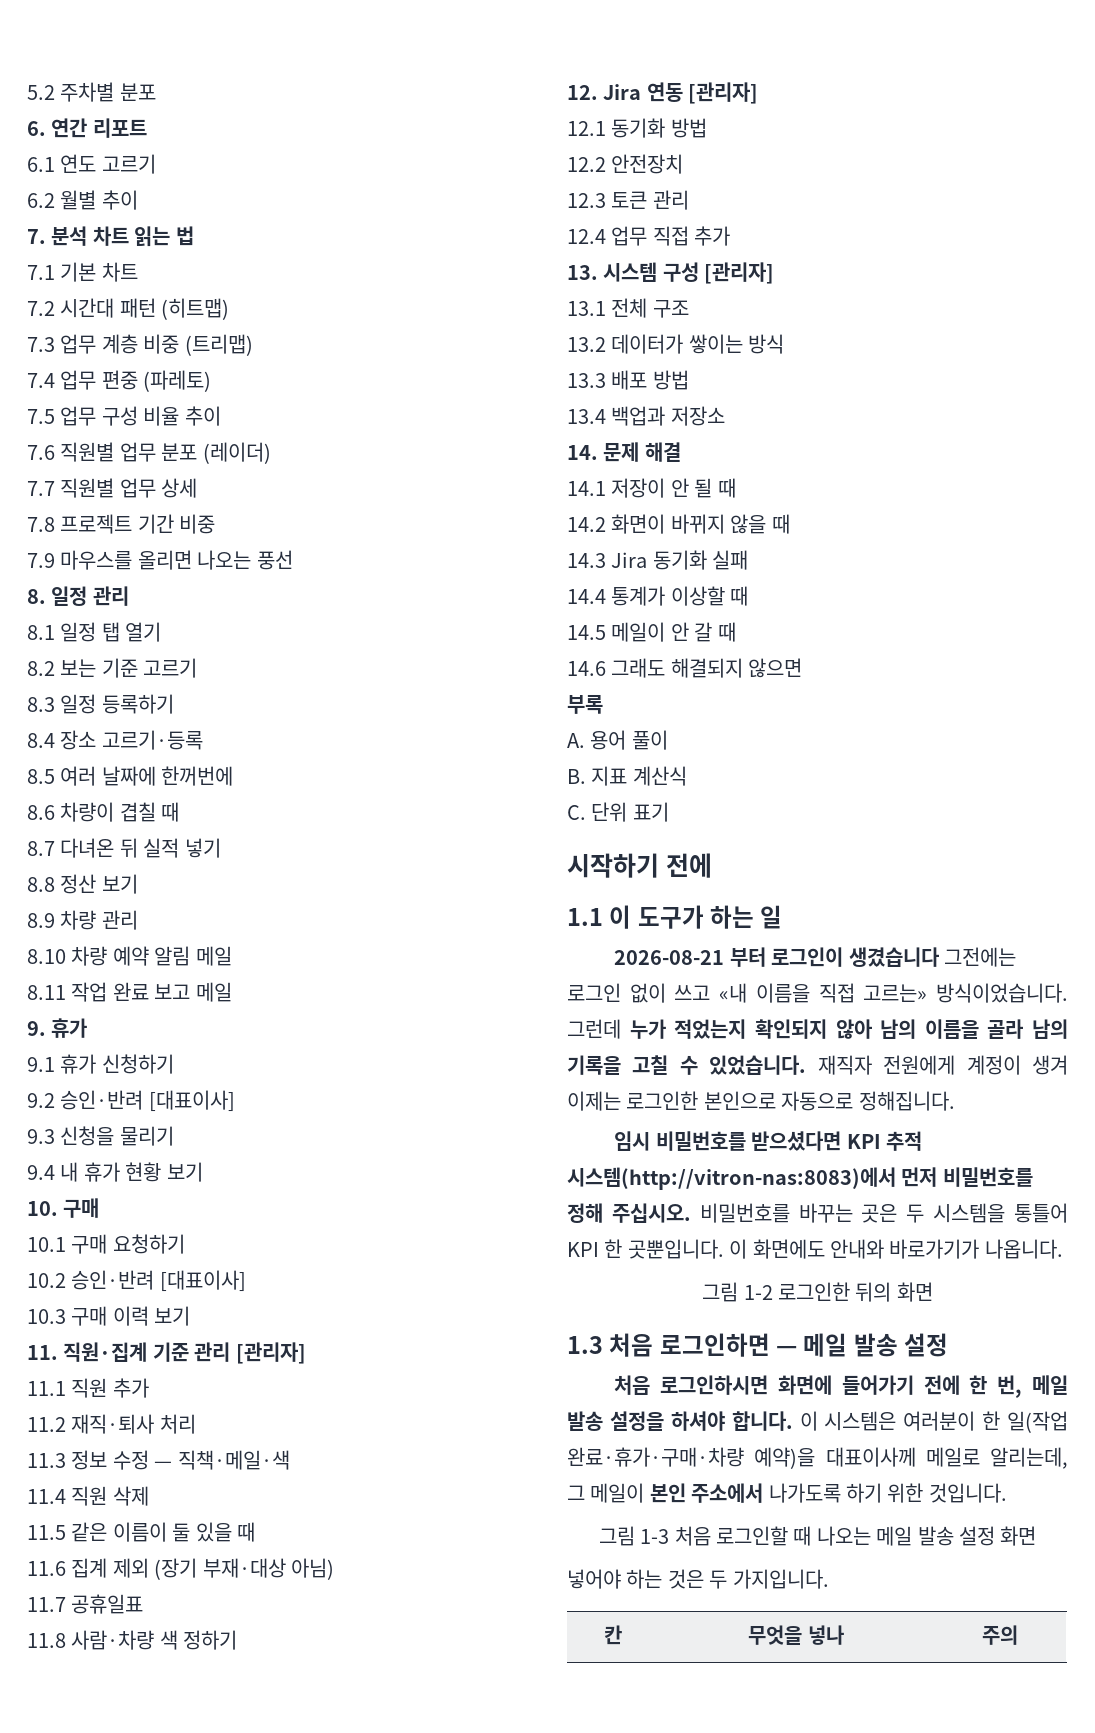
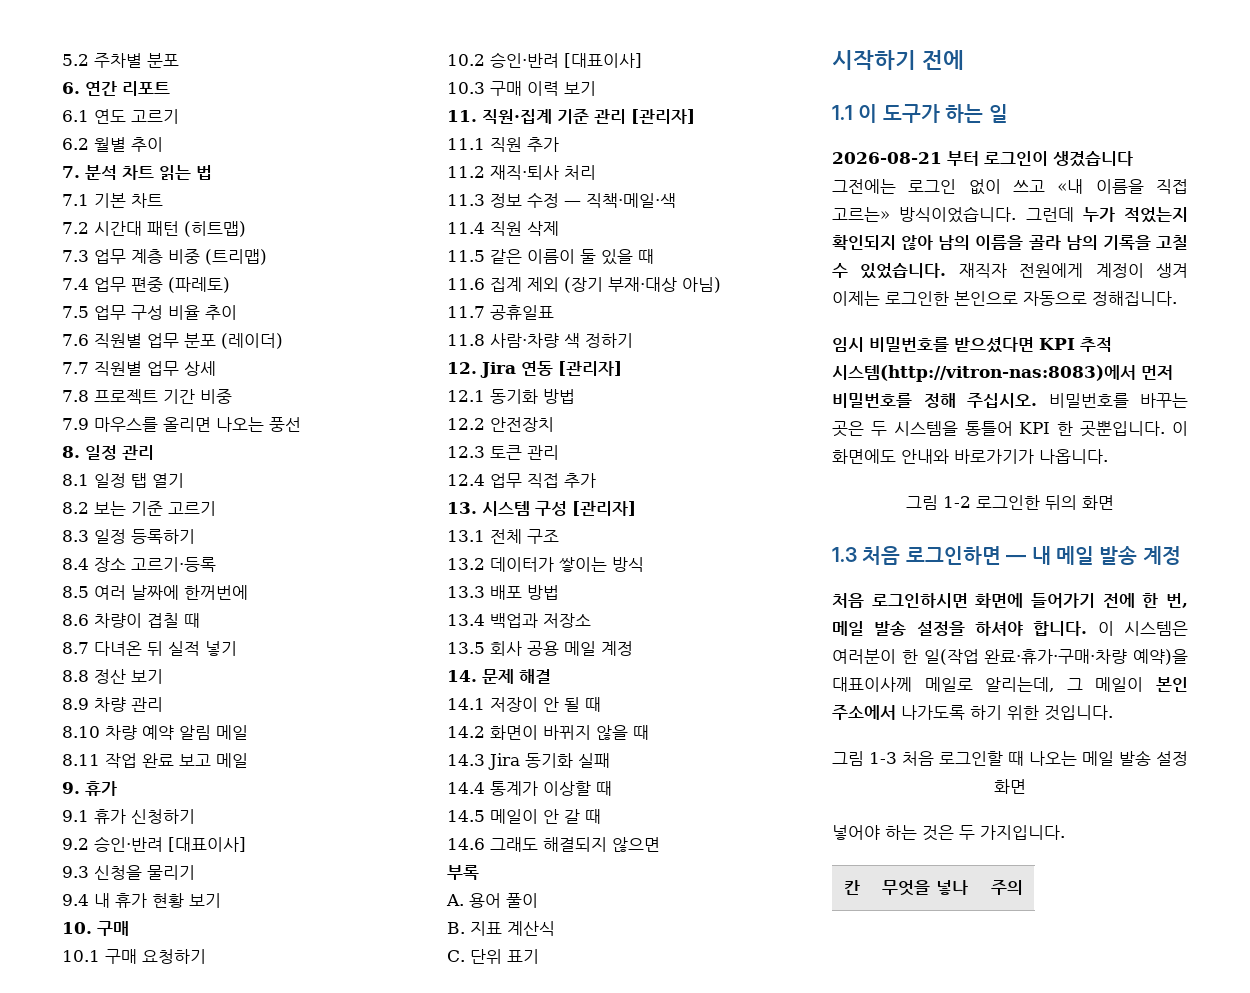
(725, 416) none -> [447,641,633,656] // 13.5 회사 공용 메일 계정
[803,1333,949,1357] 메일 발송 설정 -> [1031,546,1181,565] 내 메일 발송 계정

